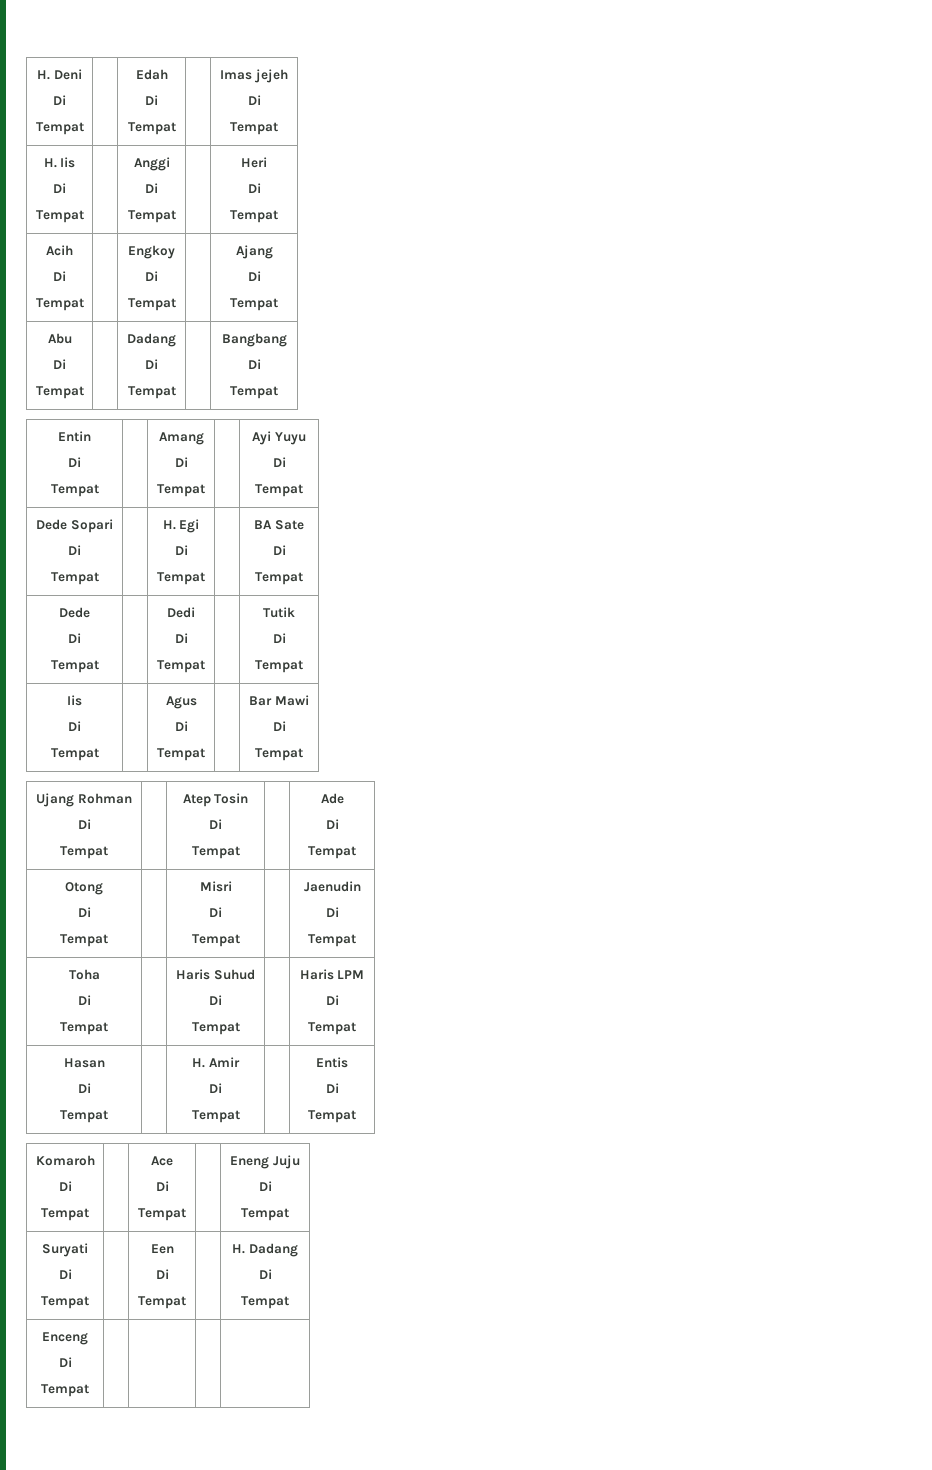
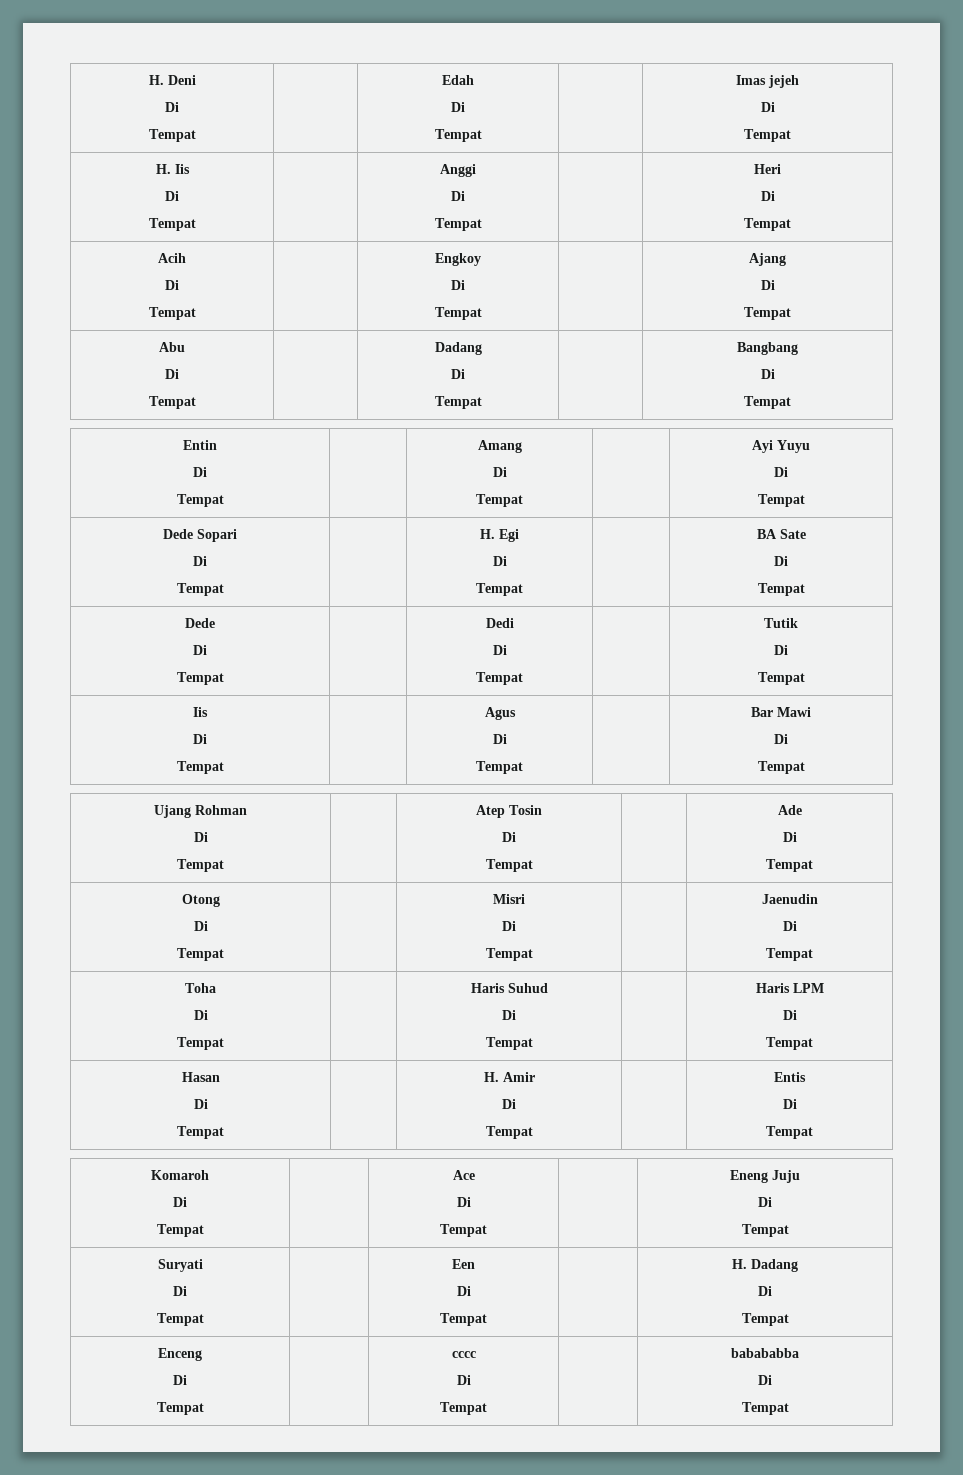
(89, 1390) | | -> [451,1351,476,1358] [456,1375,471,1385] [440,1402,487,1415] [731,1348,799,1358] [758,1375,772,1385] [741,1402,789,1415] cccc // Di // Tempat | | babababba // Di // Tempat

